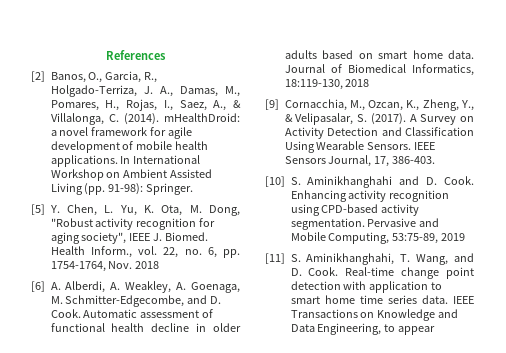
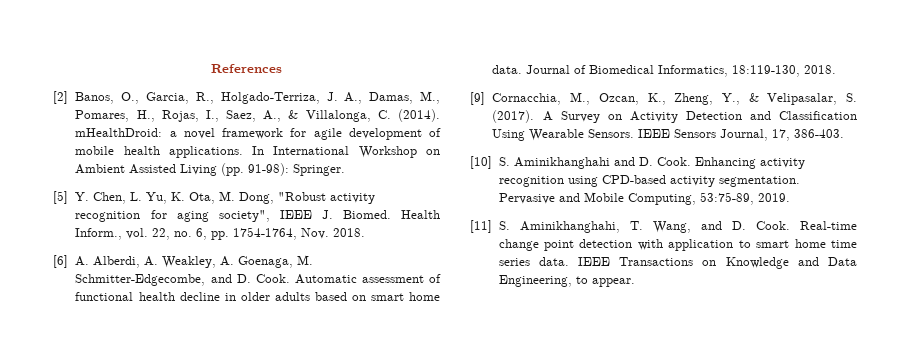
[135,261,160,269] 2018 -> [333,228,366,237] 2018.
[345,79,370,87] 2018 -> [804,65,837,74] 2018.
[441,233,466,241] 2019 -> [757,193,790,202] 2019.
[398,326,436,335] appear -> [591,278,635,287] appear.

